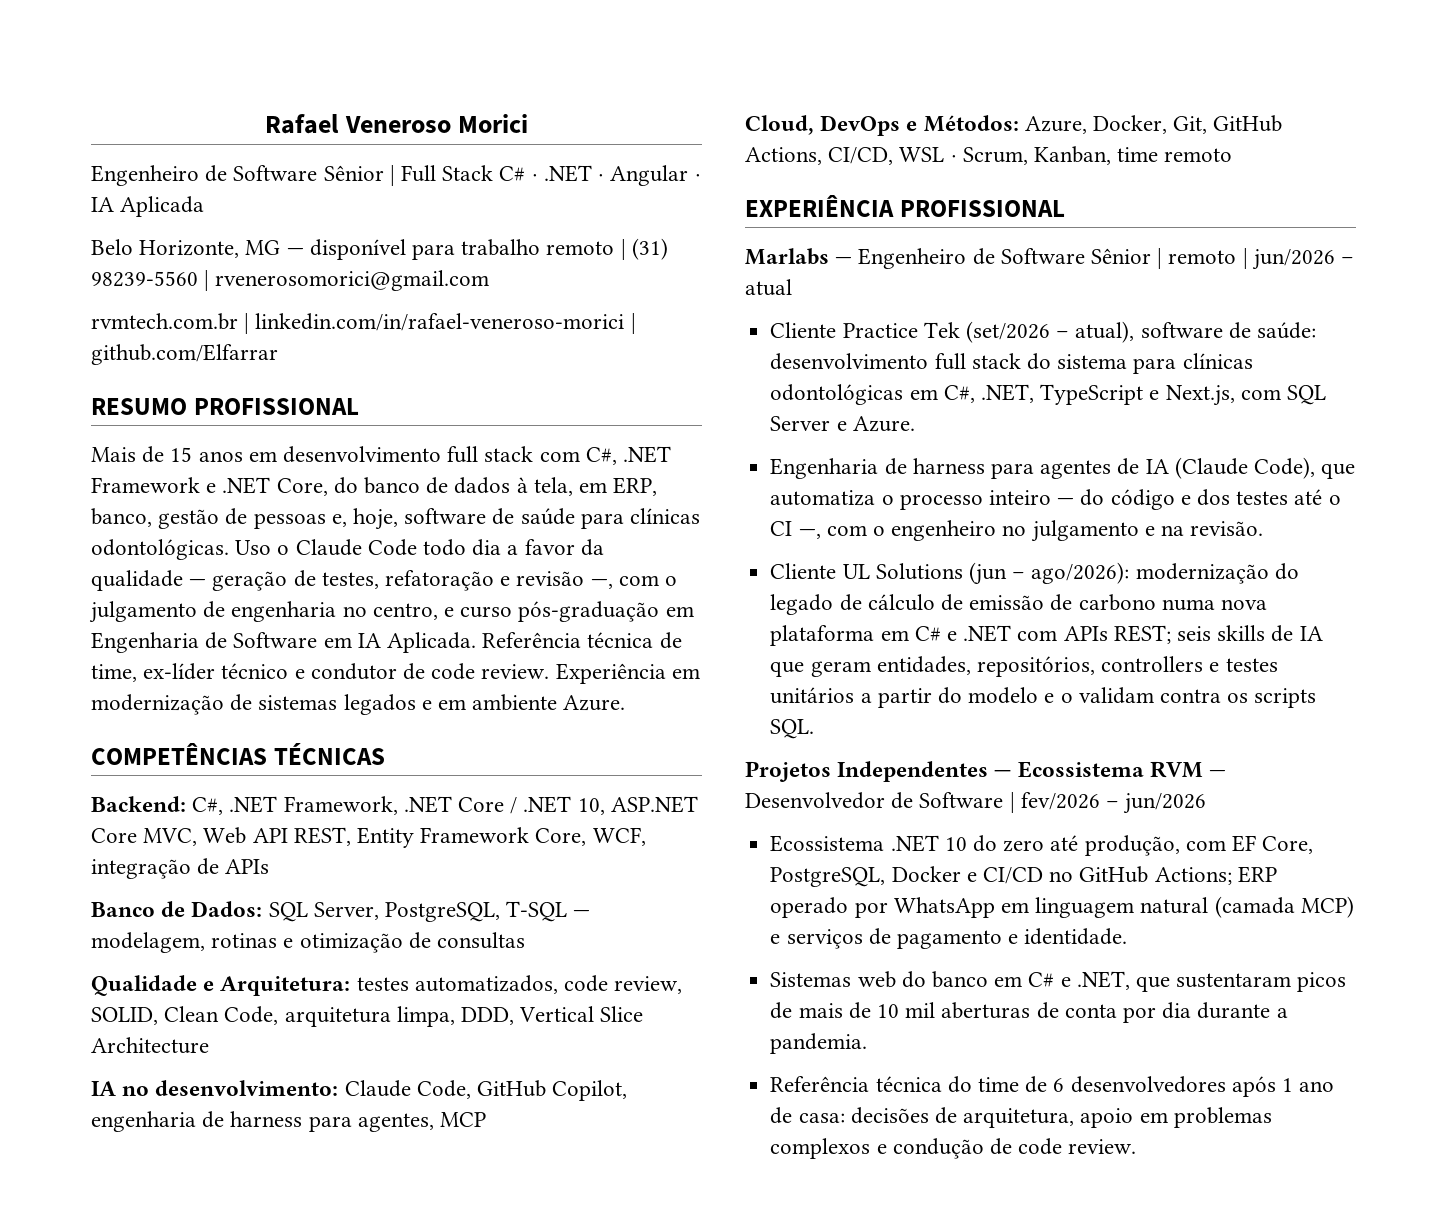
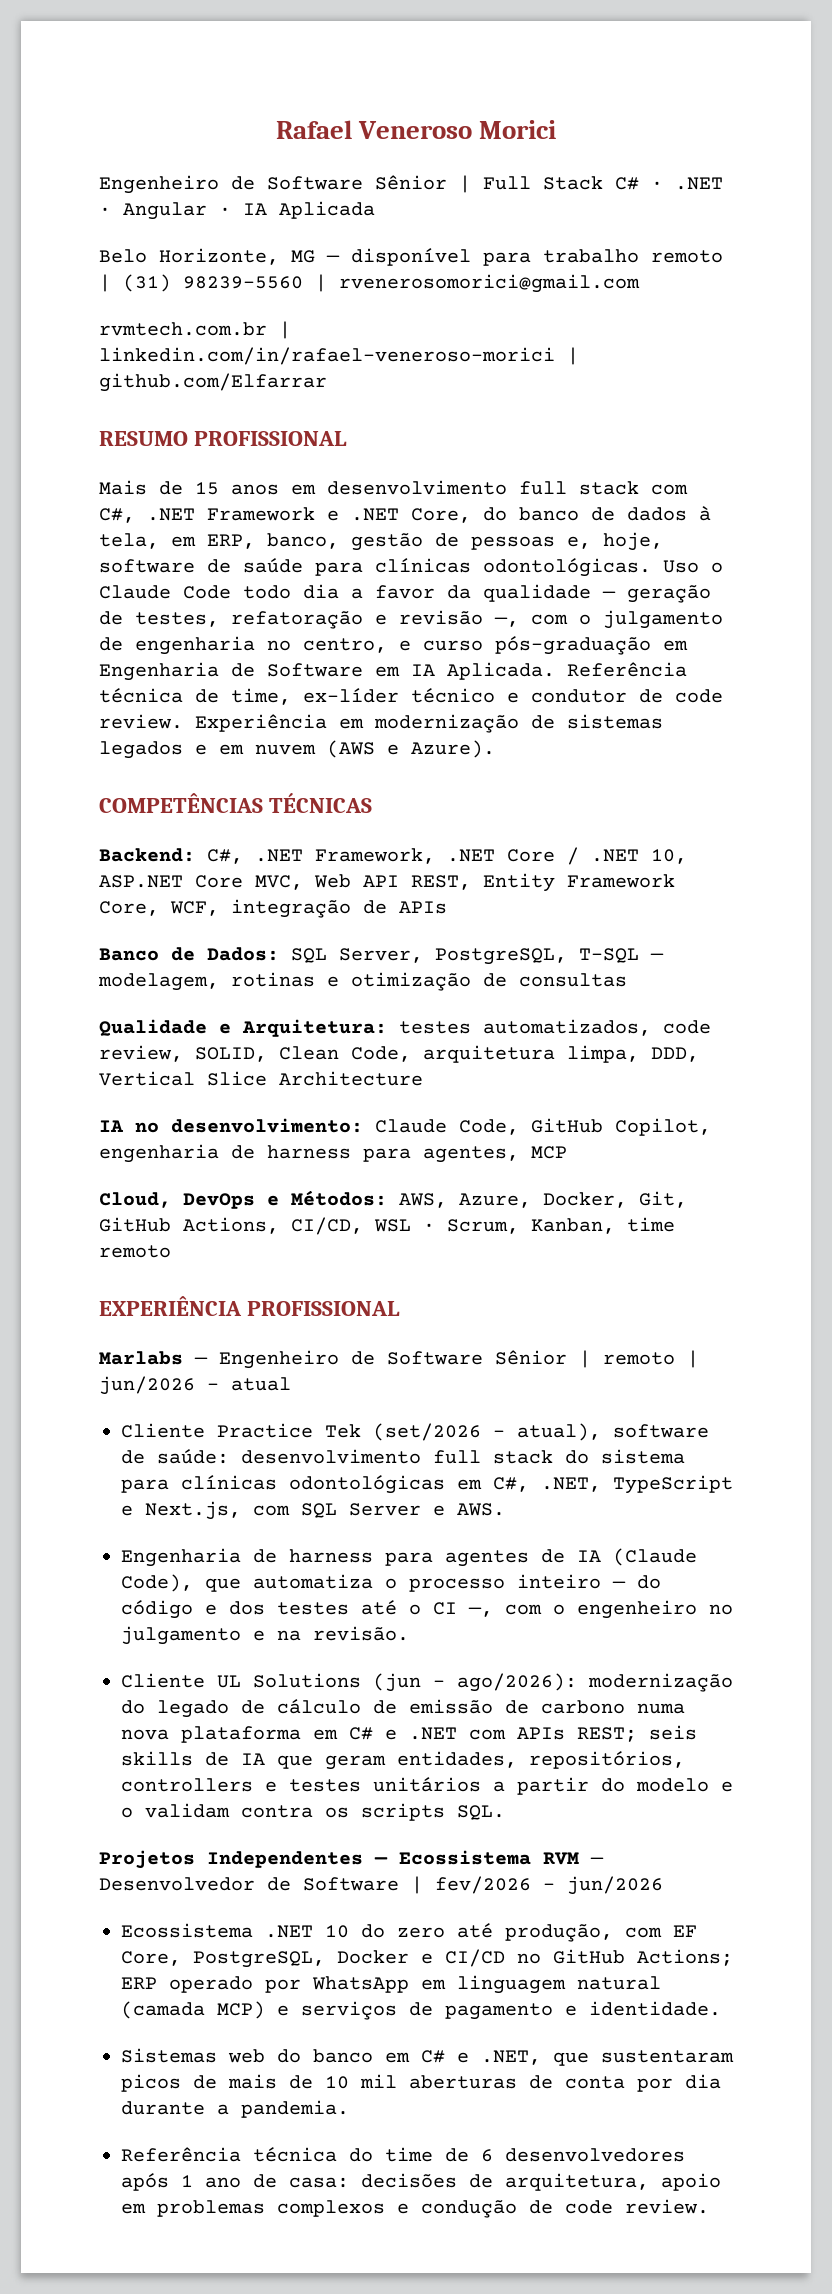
[472,694,626,711] ambiente Azure. -> [255,740,495,758] nuvem (AWS e Azure).
(1019, 123) none -> [399,1193,447,1208] AWS,
[852,416,915,432] Azure. -> [457,1503,505,1516] AWS.

